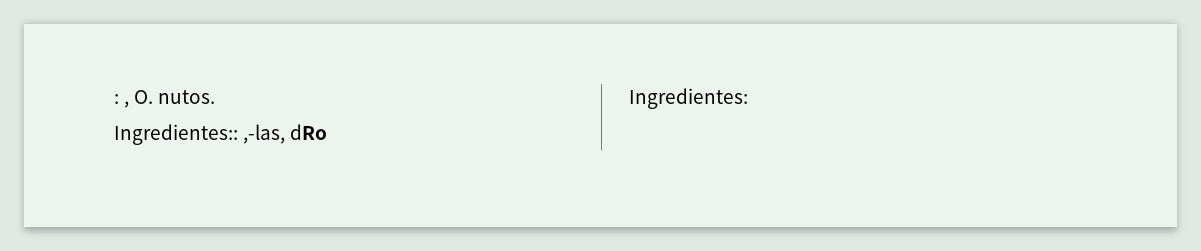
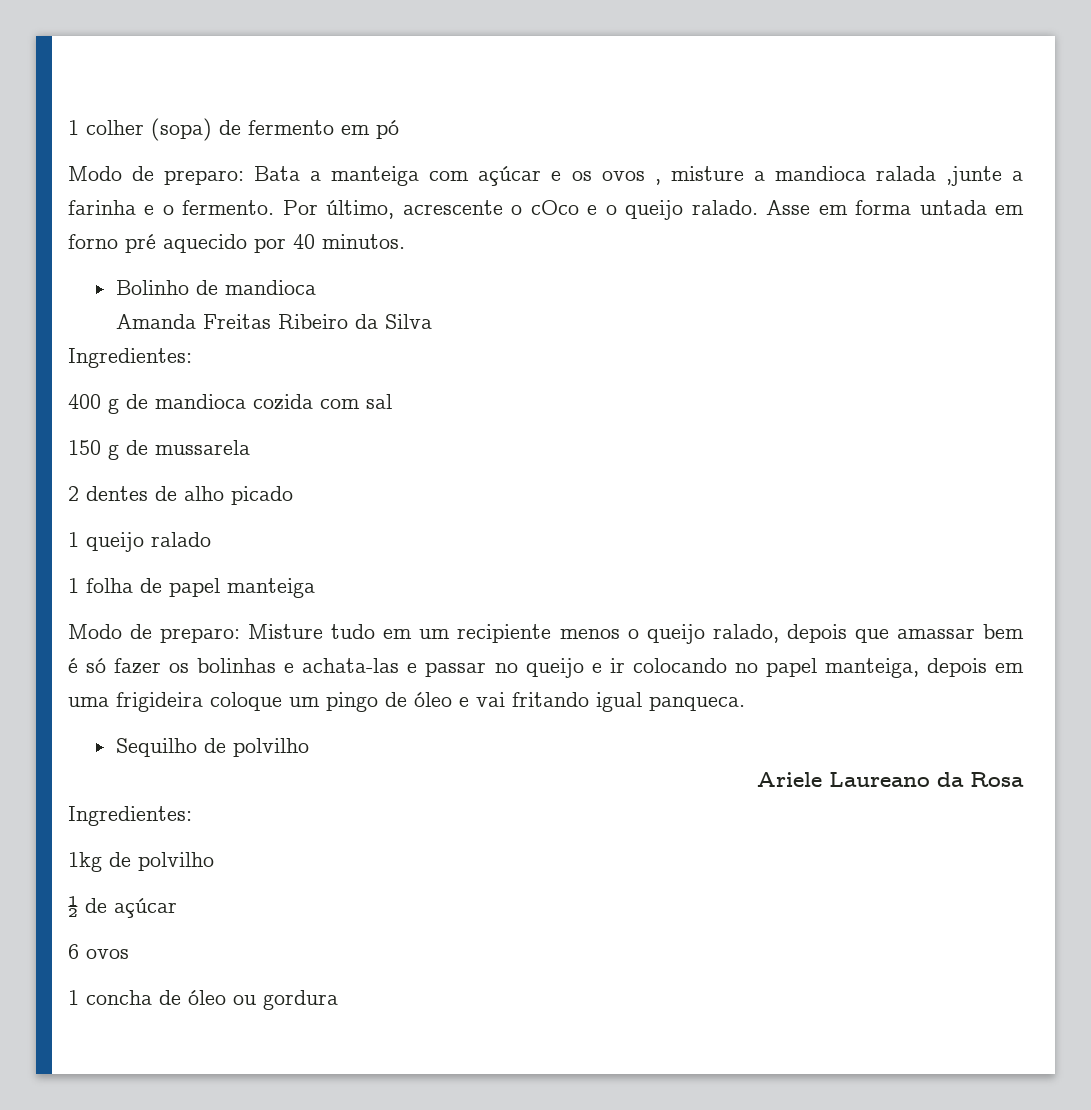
[114,90,216,108] [114,124,328,145] [629,88,748,109] : , O. nutos. // Ingredientes:: ,-las, dRo // Ingredientes: -> [68,118,399,141] [68,166,1023,186] [68,200,1025,220] [68,234,405,253] [115,280,316,295] [115,314,432,329] [68,348,192,368] [68,394,392,414] [68,440,250,460] [68,486,293,505] [68,532,211,552] [68,578,315,598] [68,624,1025,644] [68,658,1024,678] [68,692,745,712] [115,738,309,757] [757,772,1024,787] [68,806,192,826] [68,852,214,872] [68,896,177,918] [68,944,129,959] [68,990,338,1010] 1 colher (sopa) de fermento em pó // Modo de preparo: Bata a manteiga com açúcar e os ovos , misture a mandioca ralada ,junte a farinha e o fermento. Por último, acrescente o cOco e o queijo ralado. Asse em forma untada em forno pré aquecido por 40 minutos. // Bolinho de mandioca // Amanda Freitas Ribeiro da Silva // Ingredientes: // 400 g de mandioca cozida com sal // 150 g de mussarela // 2 dentes de alho picado // 1 queijo ralado // 1 folha de papel manteiga // Modo de preparo: Misture tudo em um recipiente menos o queijo ralado, depois que amassar bem é só fazer os bolinhas e achata-las e passar no queijo e ir colocando no papel manteiga, depois em uma frigideira coloque um pingo de óleo e vai fritando igual panqueca. // Sequilho de polvilho // Ariele Laureano da Rosa // Ingredientes: // 1kg de polvilho // ½ de açúcar // 6 ovos // 1 concha de óleo ou gordura

